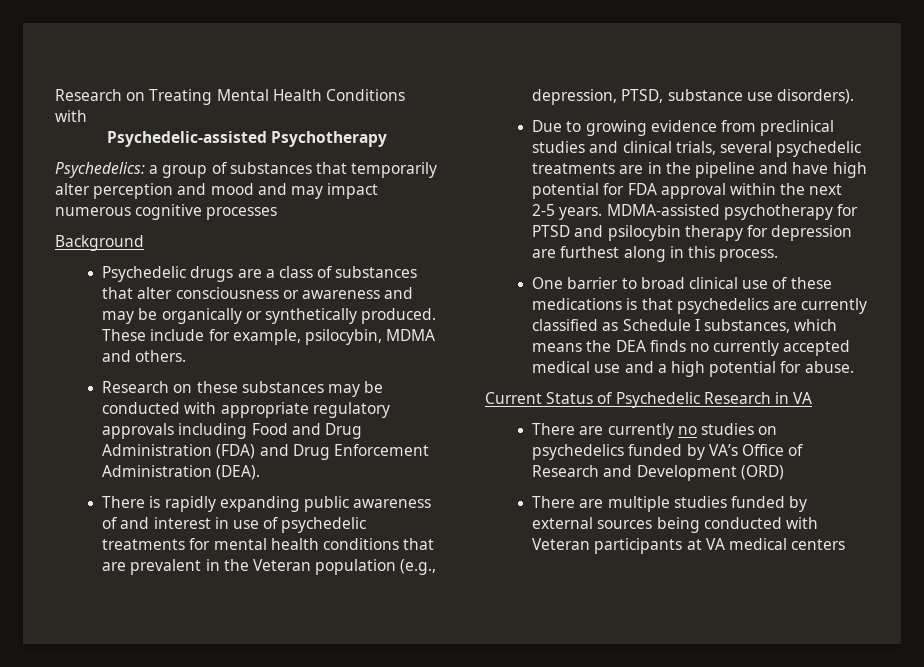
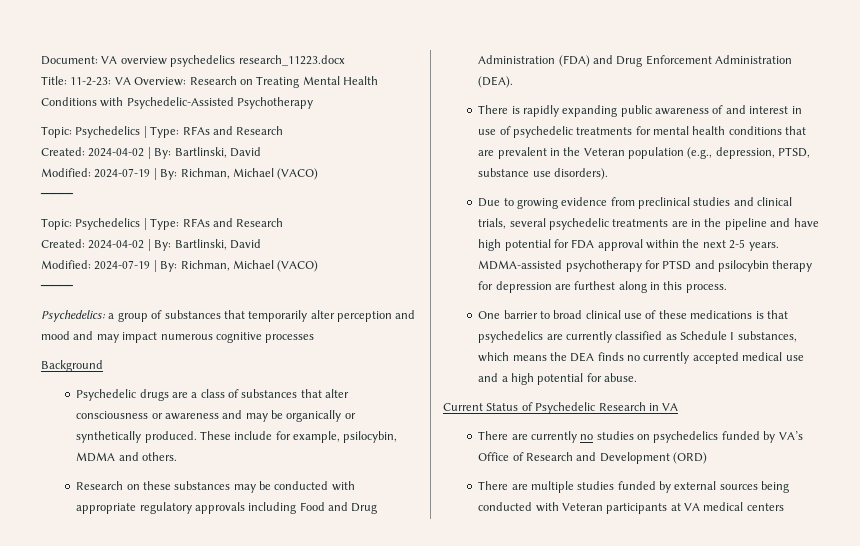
(55, 95) none -> [41,55,345,67] [41,76,187,86] Document: VA overview psychedelics research_11223.docx // Title: 11-2-23: VA Overview:
[106,131,388,147] // Psychedelic-assisted Psychotherapy -> [126,97,314,109] [41,126,284,138] [41,147,261,159] [41,168,319,180] [40,192,73,198] [41,218,284,230] [41,239,261,251] [41,260,319,272] [40,284,73,290] Psychedelic-Assisted Psychotherapy // Topic: Psychedelics | Type: RFAs and Research // Created: 2024-04-02 | By: Bartlinski, David // Modified: 2024-07-19 | By: Richman, Michael (VACO) // ──── // Topic: Psychedelics | Type: RFAs and Research // Created: 2024-04-02 | By: Bartlinski, David // Modified: 2024-07-19 | By: Richman, Michael (VACO) // ────

